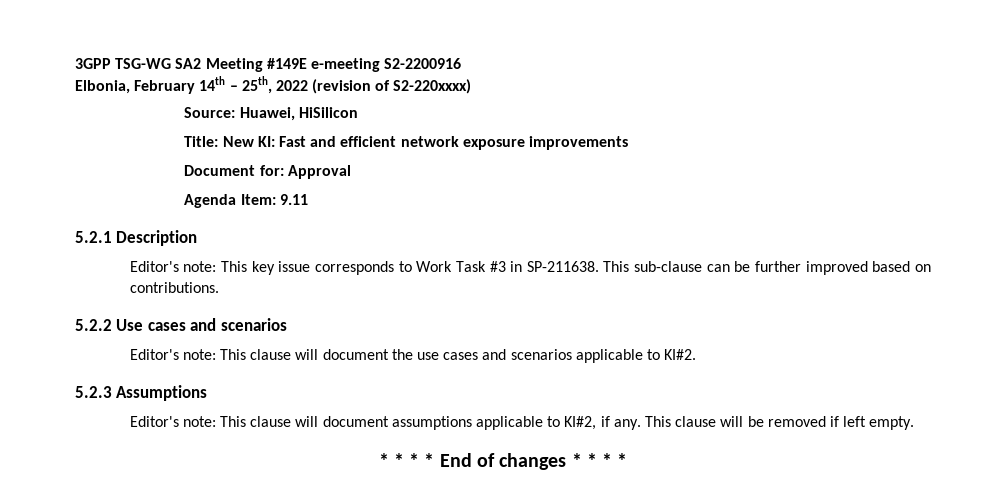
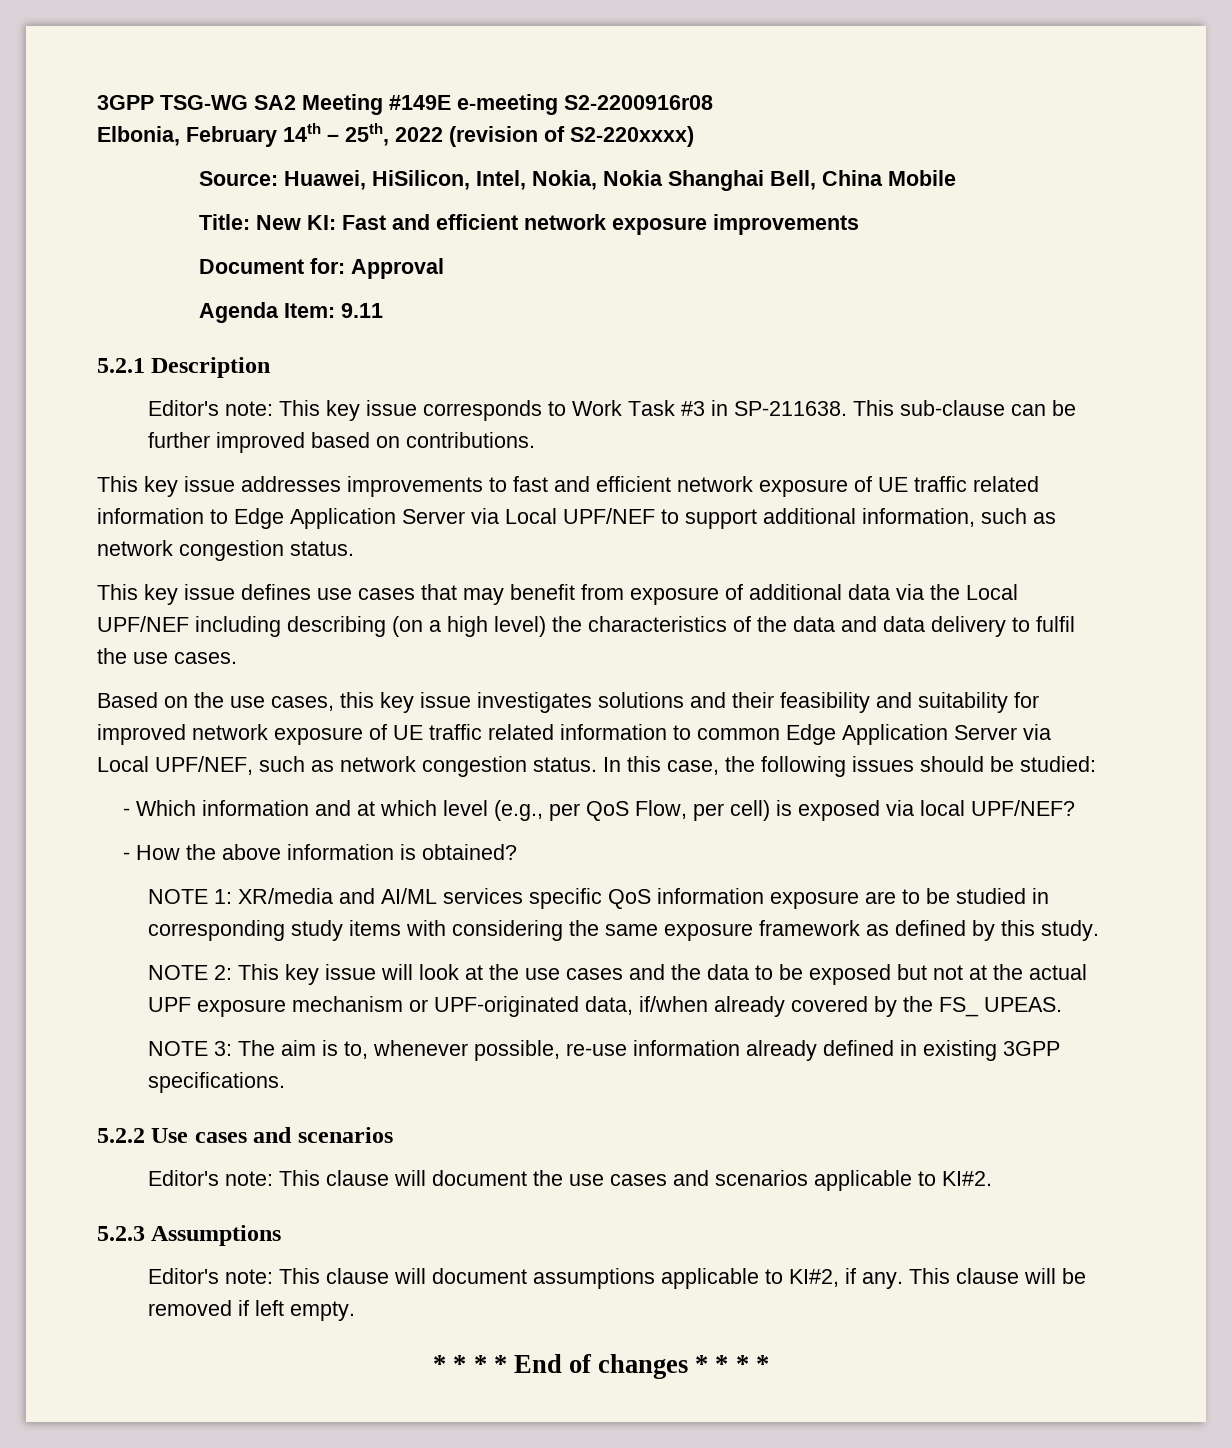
[384,58,462,69] S2-2200916 -> [564,95,713,110] S2-2200916r08
[298,107,358,118] HiSilicon -> [372,170,957,191] HiSilicon, Intel, Nokia, Nokia Shanghai Bell, China Mobile
(219, 287) none -> [97,476,1039,497] [97,508,1056,529] [97,540,354,561] [97,584,1018,605] [97,616,1075,637] [97,648,237,664] [97,692,1039,713] [97,724,1051,745] [97,756,1096,777] [122,800,1075,821] [122,844,517,860] [148,888,1050,909] [148,920,1100,941] [148,964,1088,985] [148,996,1063,1017] [148,1040,1061,1061] [148,1072,286,1093] // This key issue addresses improvements to fast and efficient network exposure of UE traffic related information to Edge Application Server via Local UPF/NEF to support additional information, such as network congestion status. // This key issue defines use cases that may benefit from exposure of additional data via the Local UPF/NEF including describing (on a high level) the characteristics of the data and data delivery to fulfil the use cases. // Based on the use cases, this key issue investigates solutions and their feasibility and suitability for improved network exposure of UE traffic related information to common Edge Application Server via Local UPF/NEF, such as network congestion status. In this case, the following issues should be studied: // - Which information and at which level (e.g., per QoS Flow, per cell) is exposed via local UPF/NEF? // - How the above information is obtained? // NOTE 1: XR/media and AI/ML services specific QoS information exposure are to be studied in corresponding study items with considering the same exposure framework as defined by this study. // NOTE 2: This key issue will look at the use cases and the data to be exposed but not at the actual UPF exposure mechanism or UPF-originated data, if/when already covered by the FS_ UPEAS. // NOTE 3: The aim is to, whenever possible, re-use information already defined in existing 3GPP specifications.

